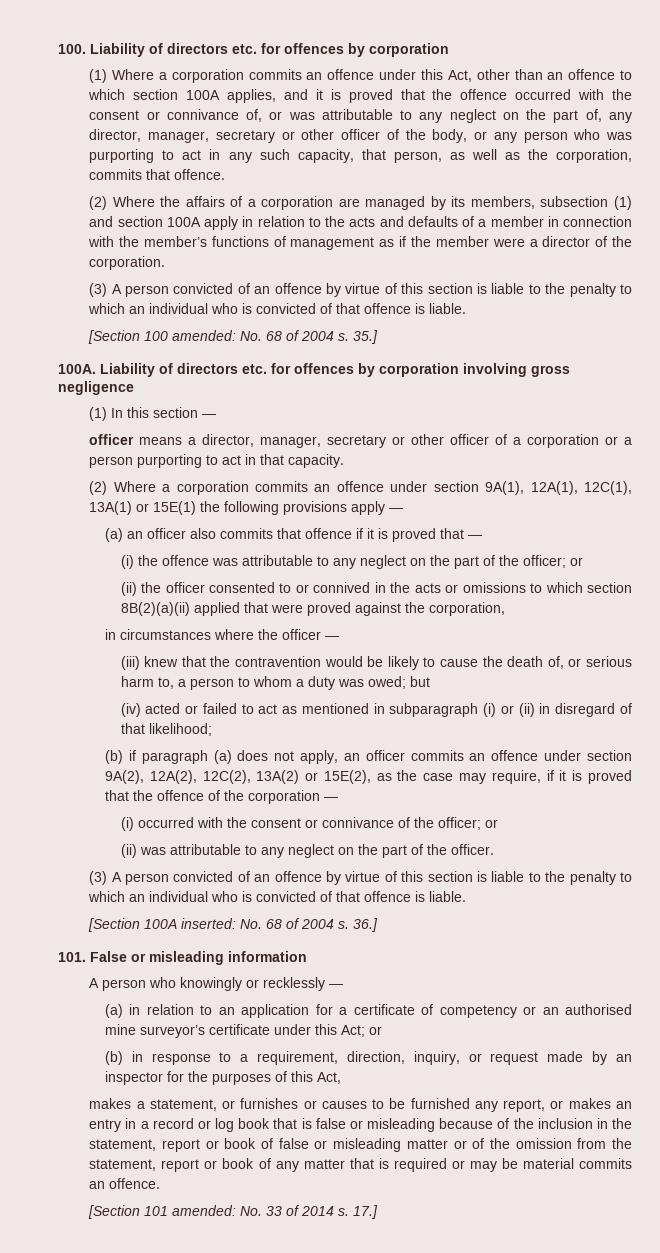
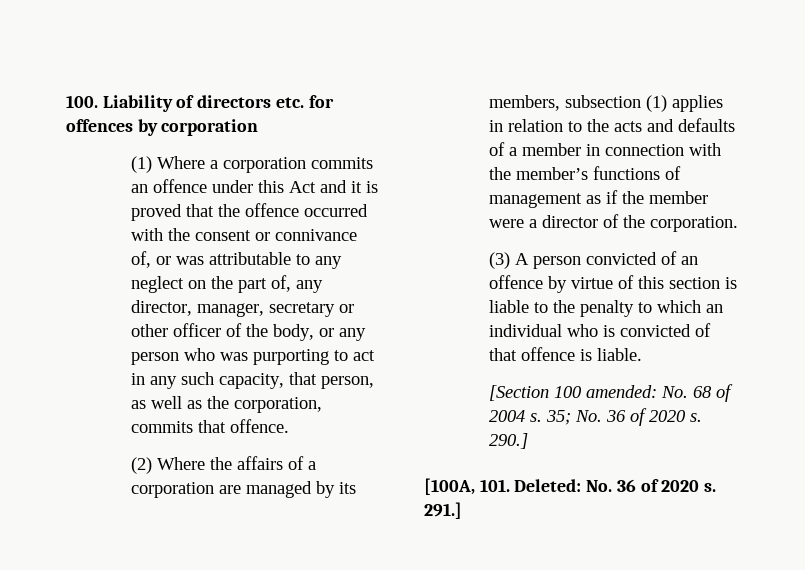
[447,69,632,82] [88,89,277,103] Act, other than an offence to which section 100A applies, -> [289,181,317,193] Act
[89,216,239,230] and section 100A apply -> [672,95,724,112] applies
[353,330,379,344] [58,363,570,377] [58,381,134,395] [89,407,217,421] [89,434,633,448] [89,454,345,468] [89,481,632,495] [89,501,404,515] [104,528,482,542] [120,555,583,569] [120,582,632,596] [120,602,505,616] [104,629,339,640] [120,656,633,670] [120,676,430,690] [120,703,632,717] [120,723,212,736] [104,750,633,764] [104,770,632,784] [104,790,338,804] [120,817,498,831] [120,844,494,858] [89,871,632,885] [88,891,467,902] [88,918,379,932] [58,951,307,965] [89,977,344,991] [104,1004,632,1018] [104,1024,382,1038] [104,1051,632,1065] [104,1071,341,1085] [89,1098,632,1112] [89,1118,632,1132] [89,1138,632,1152] [89,1158,632,1172] [89,1178,161,1189] [88,1205,379,1219] 35.] // 100A. Liability of directors etc. for offences by corporation involving gross negligence // (1) In this section — // officer means a director, manager, secretary or other officer of a corporation or a person purporting to act in that capacity. // (2) Where a corporation commits an offence under section 9A(1), 12A(1), 12C(1), 13A(1) or 15E(1) the following provisions apply — // (a) an officer also commits that offence if it is proved that — // (i) the offence was attributable to any neglect on the part of the officer; or // (ii) the officer consented to or connived in the acts or omissions to which section 8B(2)(a)(ii) applied that were proved against the corporation, // in circumstances where the officer — // (iii) knew that the contravention would be likely to cause the death of, or serious harm to, a person to whom a duty was owed; but // (iv) acted or failed to act as mentioned in subparagraph (i) or (ii) in disregard of that likelihood; // (b) if paragraph (a) does not apply, an officer commits an offence under section 9A(2), 12A(2), 12C(2), 13A(2) or 15E(2), as the case may require, if it is proved that the offence of the corporation — // (i) occurred with the consent or connivance of the officer; or // (ii) was attributable to any neglect on the part of the officer. // (3) A person convicted of an offence by virtue of this section is liable to the penalty to which an individual who is convicted of that offence is liable. // [Section 100A inserted: No. 68 of 2004 s. 36.] // 101. False or misleading information // A person who knowingly or recklessly — // (a) in relation to an application for a certificate of competency or an authorised mine surveyor’s certificate under this Act; or // (b) in response to a requirement, direction, inquiry, or request made by an inspector for the purposes of this Act, // makes a statement, or furnishes or causes to be furnished any report, or makes an entry in a record or log book that is false or misleading because of the inclusion in the statement, report or book of false or misleading matter or of the omission from the statement, report or book of any matter that is required or may be material commits an offence. // [Section 101 amended: No. 33 of 2014 s. 17.] -> [546,408,703,426] [489,433,529,449] [424,478,717,495] [424,502,462,519] 35; No. 36 of 2020 s. 290.] // [100A, 101. Deleted: No. 36 of 2020 s. 291.]

